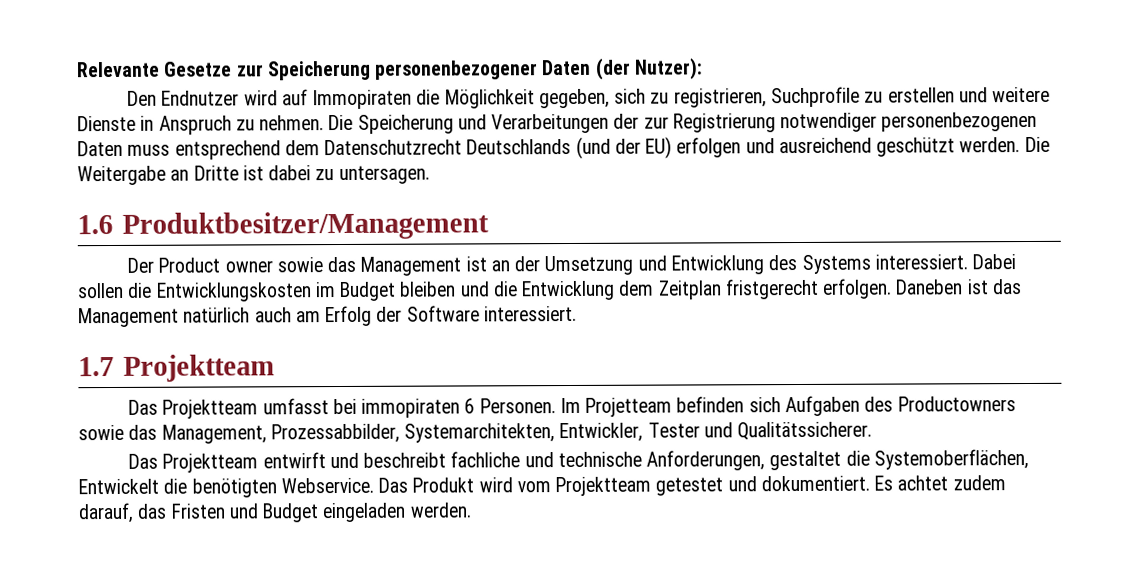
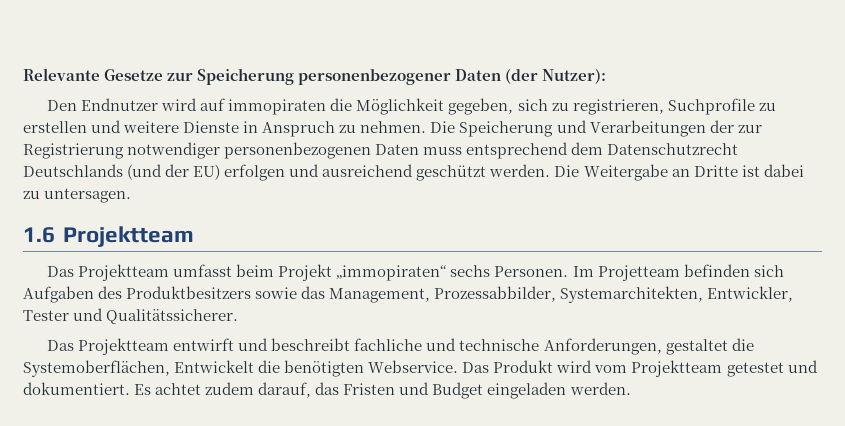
[312,89,413,110] Immopiraten -> [228,99,327,115] immopiraten
[121,211,489,240] [127,254,1017,276] [77,278,1022,302] [78,305,577,328] [78,356,114,377] Produktbesitzer/Management // Der Product owner sowie das Management ist an der Umsetzung und Entwicklung des Systems interessiert. Dabei sollen die Entwicklungskosten im Budget bleiben und die Entwicklung dem Zeitplan fristgerecht erfolgen. Daneben ist das Management natürlich auch am Erfolg der Software interessiert. // 1.7 -> (55, 235) none
[332,398,476,418] bei immopiraten 6 -> [236,264,491,281] beim Projekt „immopiraten“ sechs
[897,396,1016,412] Productowners -> [126,286,252,299] Produktbesitzers

